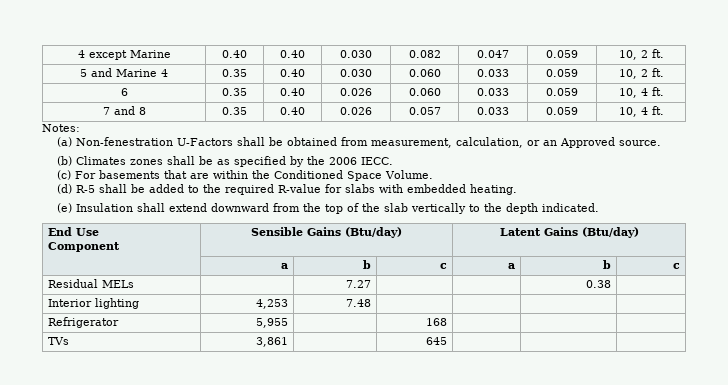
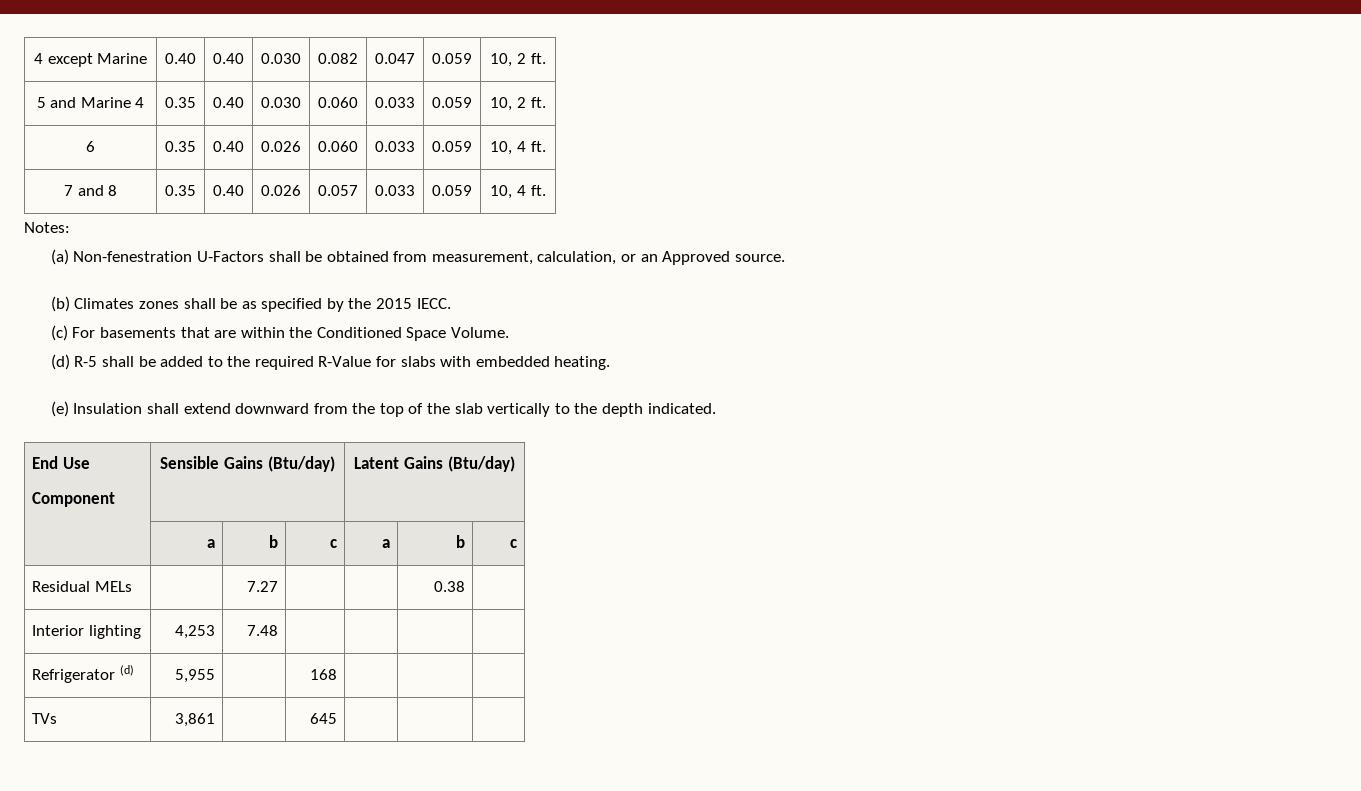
[328,157,357,165] 2006 -> [376,298,413,309] 2015
[277,184,321,193] R-value -> [318,356,372,367] R-Value
(119, 322) none -> [119,665,134,676] (d)

